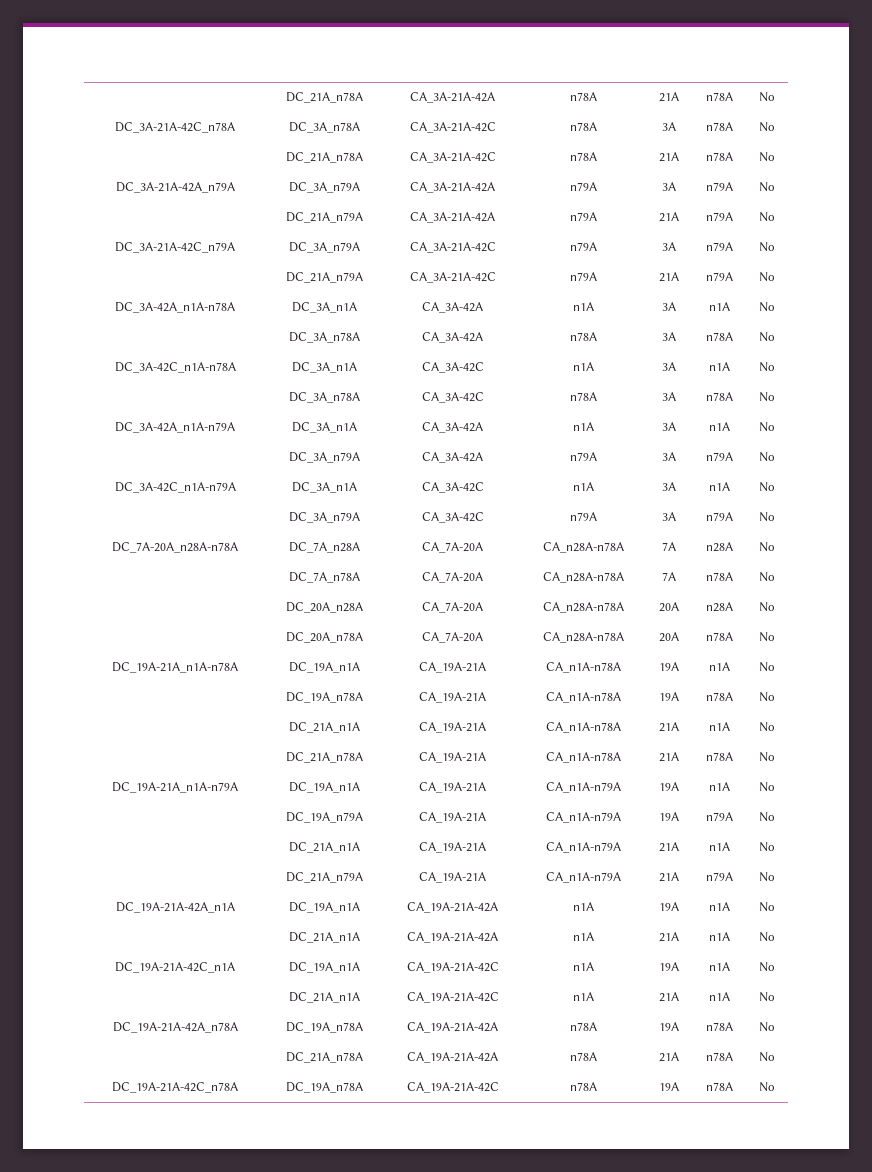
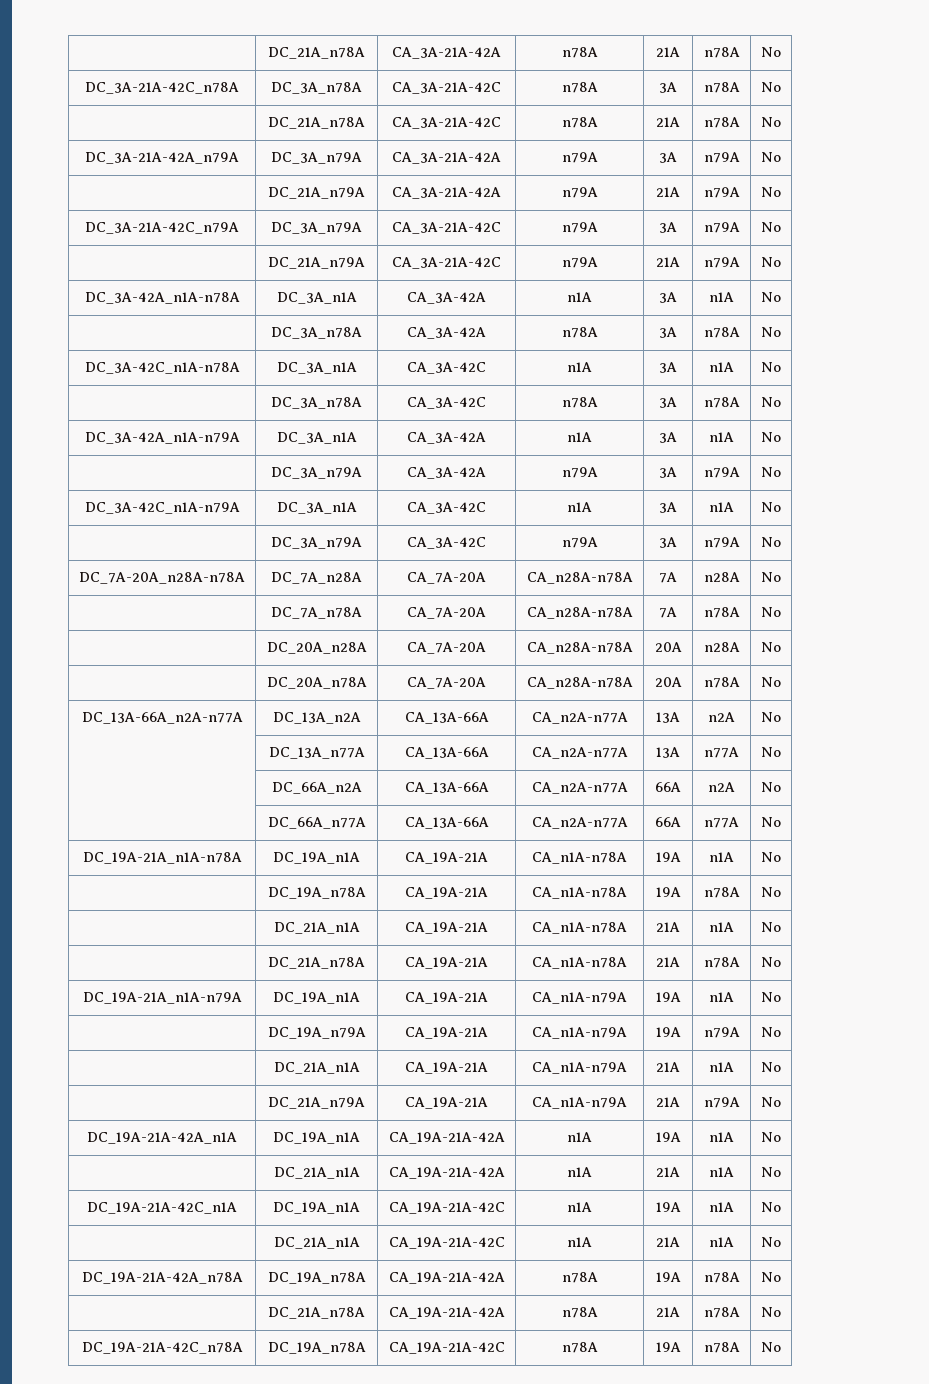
(775, 637) none -> [81,712,243,724] [272,712,361,724] [404,712,489,724] [531,712,628,724] [656,712,680,723] [708,712,735,722] [761,712,781,722] [268,747,365,759] [404,747,489,759] [531,747,628,759] [656,747,680,758] [704,747,739,758] [761,747,781,757] [271,782,362,794] [404,782,489,794] [531,782,628,794] [655,782,681,792] [708,782,735,792] [761,782,781,792] [267,817,366,829] [404,817,489,829] [531,817,628,829] [655,817,681,827] [704,817,739,828] [761,817,781,827] // DC_13A-66A_n2A-n77A | DC_13A_n2A | CA_13A-66A | CA_n2A-n77A | 13A | n2A | No // | DC_13A_n77A | CA_13A-66A | CA_n2A-n77A | 13A | n77A | No // | DC_66A_n2A | CA_13A-66A | CA_n2A-n77A | 66A | n2A | No // | DC_66A_n77A | CA_13A-66A | CA_n2A-n77A | 66A | n77A | No

